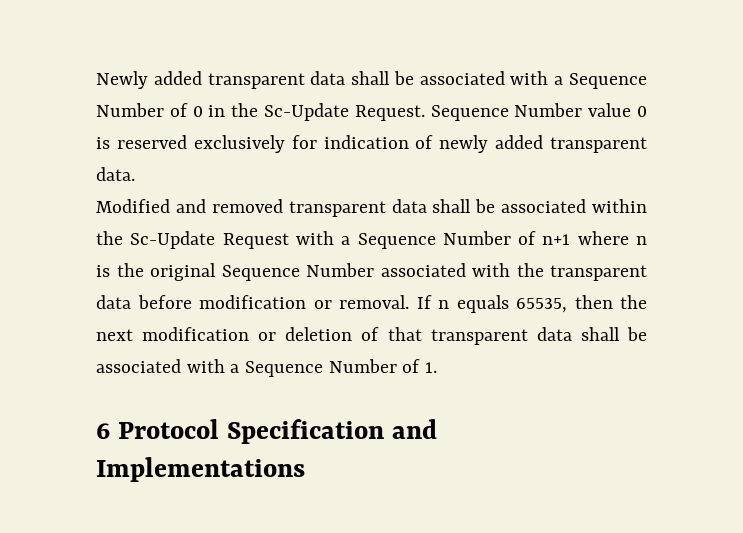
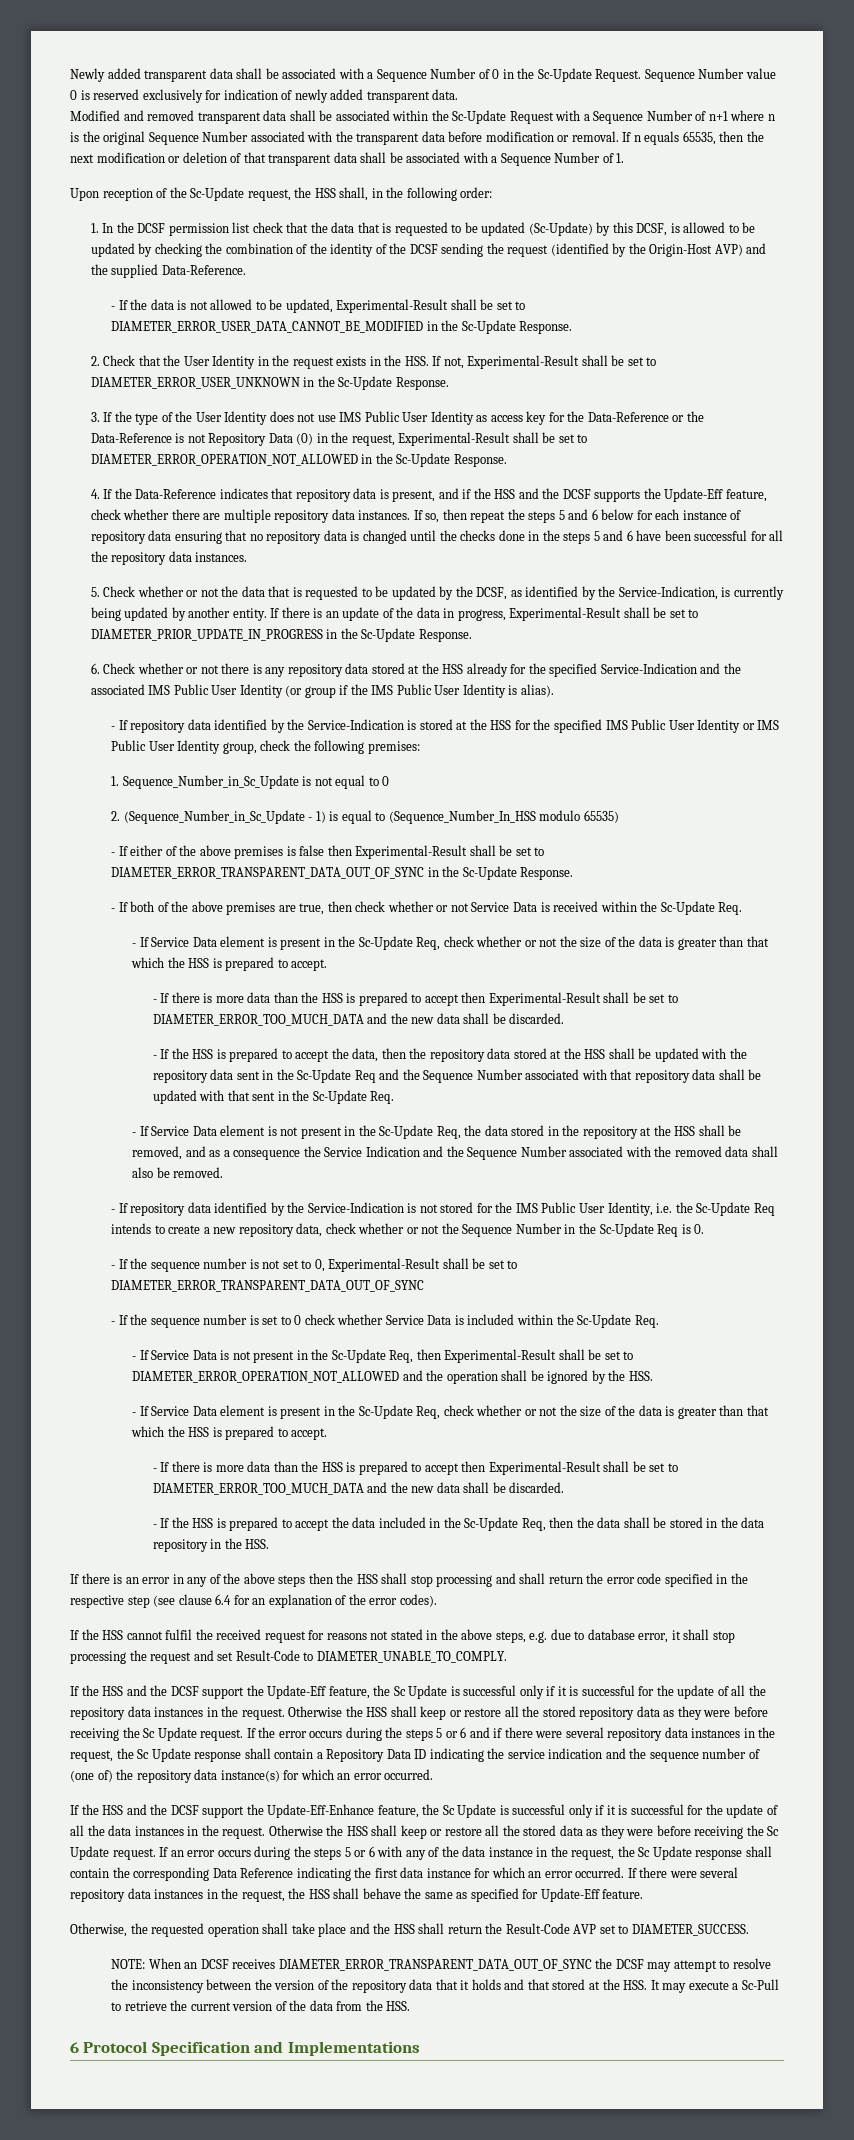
(438, 367) none -> [70,187,493,201] [90,222,756,236] [90,243,767,257] [90,264,246,278] [111,299,526,313] [111,320,573,334] [90,355,657,369] [90,376,449,390] [90,411,704,425] [90,432,588,446] [90,453,507,467] [90,488,767,502] [90,509,742,523] [90,530,784,544] [90,551,248,565] [90,586,784,600] [90,607,699,621] [90,628,472,642] [90,663,741,677] [90,684,554,698] [111,719,780,733] [111,740,420,754] [111,775,390,789] [111,810,619,824] [111,845,545,859] [111,866,574,880] [111,901,743,915] [132,936,769,950] [131,957,328,971] [152,992,678,1006] [152,1013,565,1026] [152,1048,747,1062] [152,1069,762,1083] [152,1090,395,1104] [132,1125,742,1139] [132,1146,778,1160] [132,1167,224,1178] [111,1202,775,1216] [111,1223,705,1237] [111,1258,518,1272] [111,1280,425,1292] [111,1314,659,1328] [132,1349,634,1363] [132,1370,653,1384] [132,1405,769,1419] [131,1426,328,1440] [152,1461,678,1475] [152,1482,565,1495] [152,1517,765,1531] [152,1538,270,1552] [70,1573,748,1587] [70,1594,437,1608] [70,1629,735,1643] [70,1650,507,1664] [70,1685,766,1699] [70,1706,768,1720] [70,1727,776,1741] [70,1748,760,1762] [70,1769,434,1783] [70,1804,778,1818] [70,1825,780,1839] [70,1846,772,1860] [70,1867,739,1881] [70,1888,644,1902] [70,1923,749,1937] [111,1958,771,1972] [111,1979,779,1993] [111,2000,411,2011] // Upon reception of the Sc-Update request, the HSS shall, in the following order: // 1. In the DCSF permission list check that the data that is requested to be updated (Sc-Update) by this DCSF, is allowed to be updated by checking the combination of the identity of the DCSF sending the request (identified by the Origin-Host AVP) and the supplied Data-Reference. // - If the data is not allowed to be updated, Experimental-Result shall be set to DIAMETER_ERROR_USER_DATA_CANNOT_BE_MODIFIED in the Sc-Update Response. // 2. Check that the User Identity in the request exists in the HSS. If not, Experimental-Result shall be set to DIAMETER_ERROR_USER_UNKNOWN in the Sc-Update Response. // 3. If the type of the User Identity does not use IMS Public User Identity as access key for the Data-Reference or the Data-Reference is not Repository Data (0) in the request, Experimental-Result shall be set to DIAMETER_ERROR_OPERATION_NOT_ALLOWED in the Sc-Update Response. // 4. If the Data-Reference indicates that repository data is present, and if the HSS and the DCSF supports the Update-Eff feature, check whether there are multiple repository data instances. If so, then repeat the steps 5 and 6 below for each instance of repository data ensuring that no repository data is changed until the checks done in the steps 5 and 6 have been successful for all the repository data instances. // 5. Check whether or not the data that is requested to be updated by the DCSF, as identified by the Service-Indication, is currently being updated by another entity. If there is an update of the data in progress, Experimental-Result shall be set to DIAMETER_PRIOR_UPDATE_IN_PROGRESS in the Sc-Update Response. // 6. Check whether or not there is any repository data stored at the HSS already for the specified Service-Indication and the associated IMS Public User Identity (or group if the IMS Public User Identity is alias). // - If repository data identified by the Service-Indication is stored at the HSS for the specified IMS Public User Identity or IMS Public User Identity group, check the following premises: // 1. Sequence_Number_in_Sc_Update is not equal to 0 // 2. (Sequence_Number_in_Sc_Update - 1) is equal to (Sequence_Number_In_HSS modulo 65535) // - If either of the above premises is false then Experimental-Result shall be set to DIAMETER_ERROR_TRANSPARENT_DATA_OUT_OF_SYNC in the Sc-Update Response. // - If both of the above premises are true, then check whether or not Service Data is received within the Sc-Update Req. // - If Service Data element is present in the Sc-Update Req, check whether or not the size of the data is greater than that which the HSS is prepared to accept. // - If there is more data than the HSS is prepared to accept then Experimental-Result shall be set to DIAMETER_ERROR_TOO_MUCH_DATA and the new data shall be discarded. // - If the HSS is prepared to accept the data, then the repository data stored at the HSS shall be updated with the repository data sent in the Sc-Update Req and the Sequence Number associated with that repository data shall be updated with that sent in the Sc-Update Req. // - If Service Data element is not present in the Sc-Update Req, the data stored in the repository at the HSS shall be removed, and as a consequence the Service Indication and the Sequence Number associated with the removed data shall also be removed. // - If repository data identified by the Service-Indication is not stored for the IMS Public User Identity, i.e. the Sc-Update Req intends to create a new repository data, check whether or not the Sequence Number in the Sc-Update Req is 0. // - If the sequence number is not set to 0, Experimental-Result shall be set to DIAMETER_ERROR_TRANSPARENT_DATA_OUT_OF_SYNC // - If the sequence number is set to 0 check whether Service Data is included within the Sc-Update Req. // - If Service Data is not present in the Sc-Update Req, then Experimental-Result shall be set to DIAMETER_ERROR_OPERATION_NOT_ALLOWED and the operation shall be ignored by the HSS. // - If Service Data element is present in the Sc-Update Req, check whether or not the size of the data is greater than that which the HSS is prepared to accept. // - If there is more data than the HSS is prepared to accept then Experimental-Result shall be set to DIAMETER_ERROR_TOO_MUCH_DATA and the new data shall be discarded. // - If the HSS is prepared to accept the data included in the Sc-Update Req, then the data shall be stored in the data repository in the HSS. // If there is an error in any of the above steps then the HSS shall stop processing and shall return the error code specified in the respective step (see clause 6.4 for an explanation of the error codes). // If the HSS cannot fulfil the received request for reasons not stated in the above steps, e.g. due to database error, it shall stop processing the request and set Result-Code to DIAMETER_UNABLE_TO_COMPLY. // If the HSS and the DCSF support the Update-Eff feature, the Sc Update is successful only if it is successful for the update of all the repository data instances in the request. Otherwise the HSS shall keep or restore all the stored repository data as they were before receiving the Sc Update request. If the error occurs during the steps 5 or 6 and if there were several repository data instances in the request, the Sc Update response shall contain a Repository Data ID indicating the service indication and the sequence number of (one of) the repository data instance(s) for which an error occurred. // If the HSS and the DCSF support the Update-Eff-Enhance feature, the Sc Update is successful only if it is successful for the update of all the data instances in the request. Otherwise the HSS shall keep or restore all the stored data as they were before receiving the Sc Update request. If an error occurs during the steps 5 or 6 with any of the data instance in the request, the Sc Update response shall contain the corresponding Data Reference indicating the first data instance for which an error occurred. If there were several repository data instances in the request, the HSS shall behave the same as specified for Update-Eff feature. // Otherwise, the requested operation shall take place and the HSS shall return the Result-Code AVP set to DIAMETER_SUCCESS. // NOTE: When an DCSF receives DIAMETER_ERROR_TRANSPARENT_DATA_OUT_OF_SYNC the DCSF may attempt to resolve the inconsistency between the version of the repository data that it holds and that stored at the HSS. It may execute a Sc-Pull to retrieve the current version of the data from the HSS.

